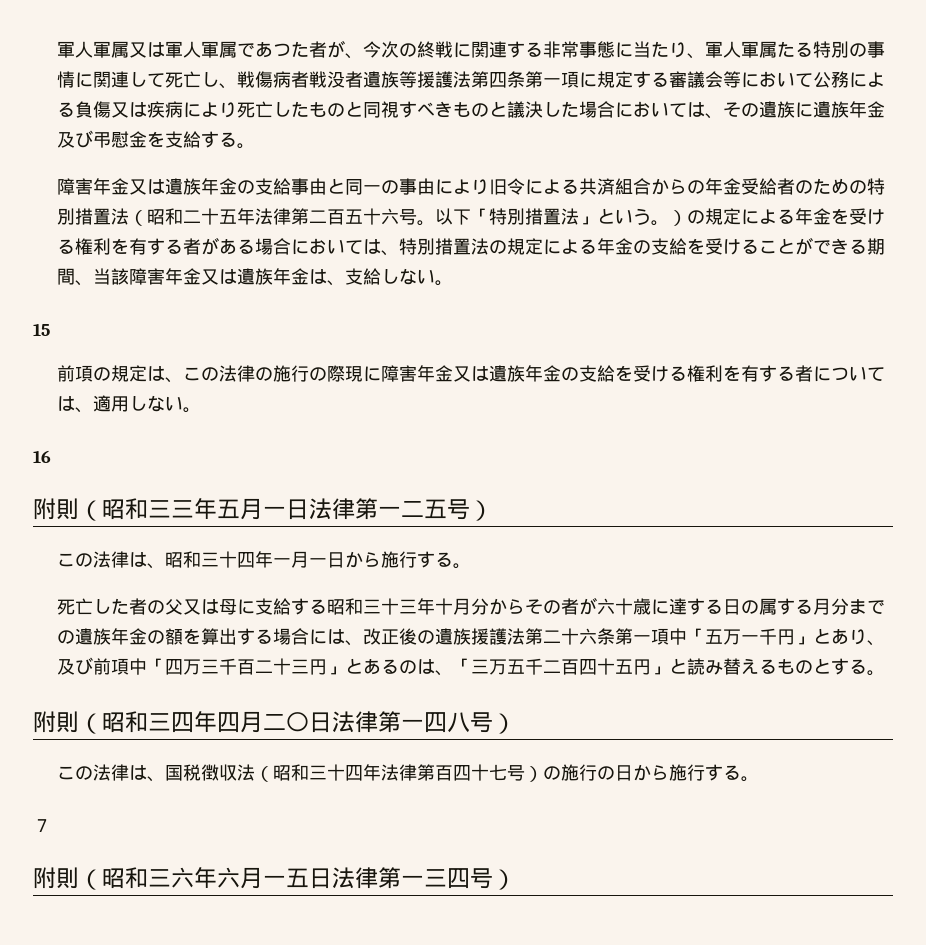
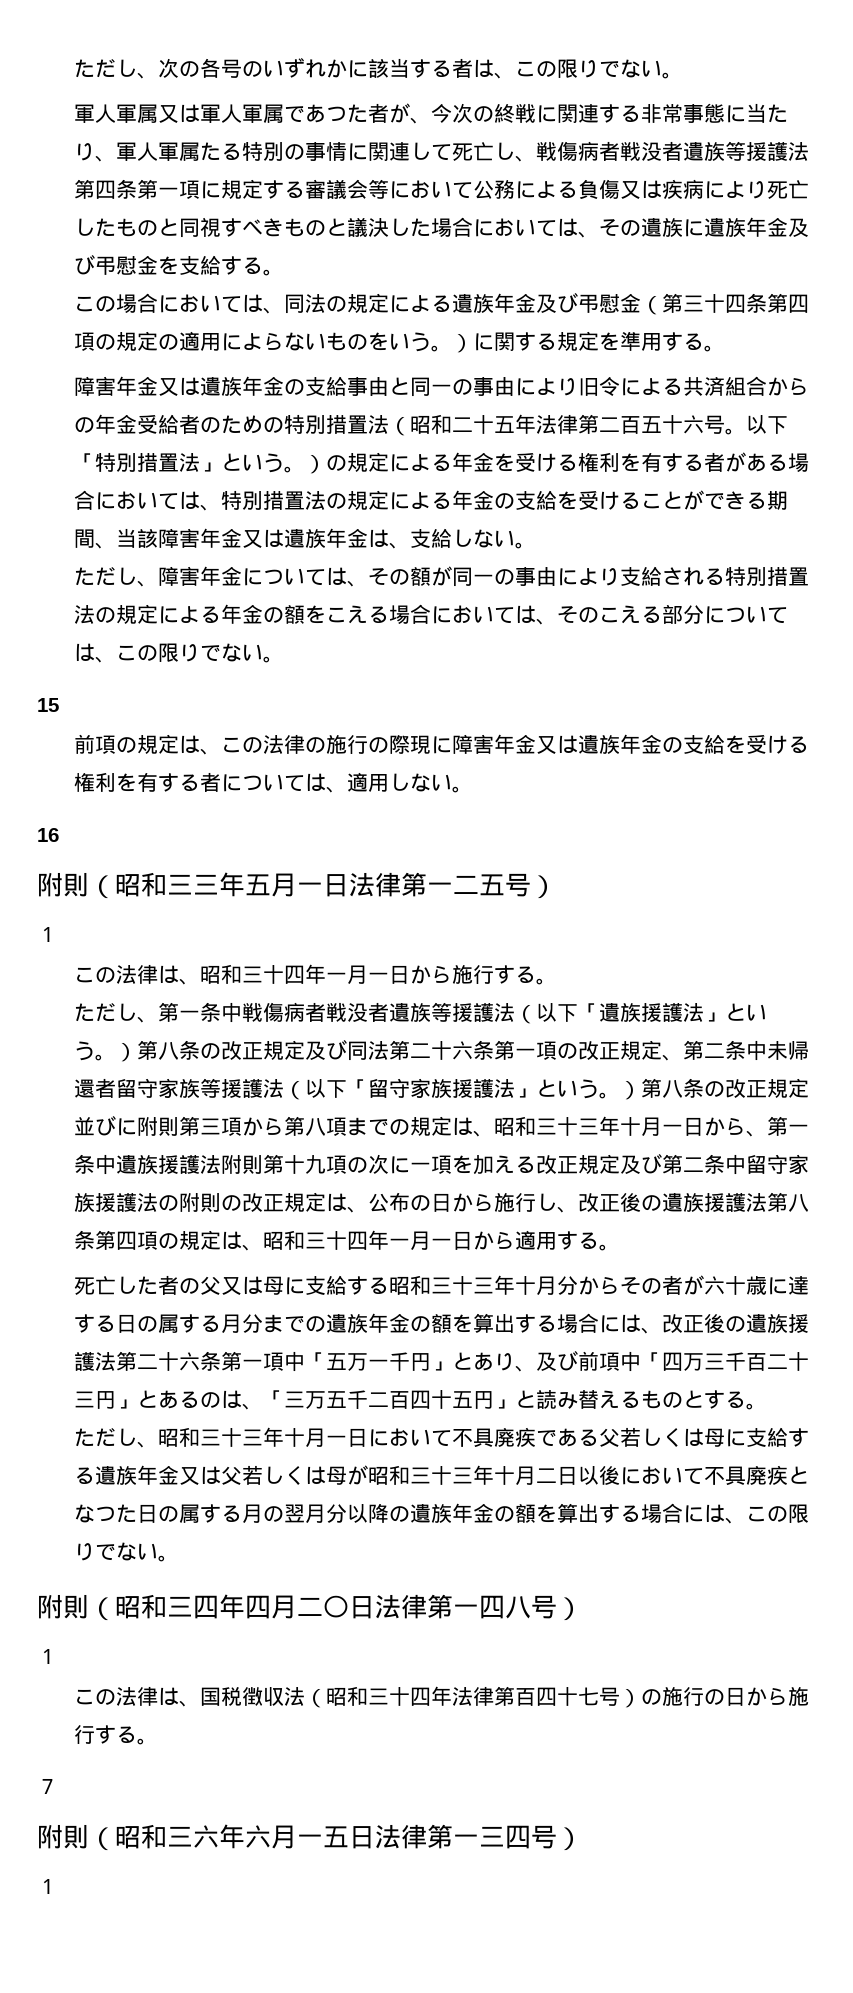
(57, 49) none -> [73,58,683,79] ただし、次の各号のいずれかに該当する者は、この限りでない。 //
(256, 146) none -> [73,293,809,315] [73,331,725,353] // この場合においては、同法の規定による遺族年金及び弔慰金（第三十四条第四項の規定の適用によらないものをいう。）に関する規定を準用する。
(454, 283) none -> [73,566,809,587] [73,604,788,625] [73,643,284,663] // ただし、障害年金については、その額が同一の事由により支給される特別措置法の規定による年金の額をこえる場合においては、そのこえる部分については、この限りでない。
(493, 510) none -> [37,926,58,942] // １
(472, 566) none -> [73,1002,767,1024] [73,1040,809,1062] [73,1078,809,1100] [73,1116,809,1137] [73,1154,809,1175] [73,1192,809,1213] [73,1230,620,1251] // ただし、第一条中戦傷病者戦没者遺族等援護法（以下「遺族援護法」という。）第八条の改正規定及び同法第二十六条第一項の改正規定、第二条中未帰還者留守家族等援護法（以下「留守家族援護法」という。）第八条の改正規定並びに附則第三項から第八項までの規定は、昭和三十三年十月一日から、第一条中遺族援護法附則第十九項の次に一項を加える改正規定及び第二条中留守家族援護法の附則の改正規定は、公布の日から施行し、改正後の遺族援護法第八条第四項の規定は、昭和三十四年一月一日から適用する。
(886, 673) none -> [73,1427,809,1448] [73,1465,809,1486] [73,1503,809,1524] [73,1542,179,1562] // ただし、昭和三十三年十月一日において不具廃疾である父若しくは母に支給する遺族年金又は父若しくは母が昭和三十三年十月二日以後において不具廃疾となつた日の属する月の翌月分以降の遺族年金の額を算出する場合には、この限りでない。
(516, 723) none -> [37,1648,58,1664] // １
(516, 879) none -> [37,1878,58,1894] // １

